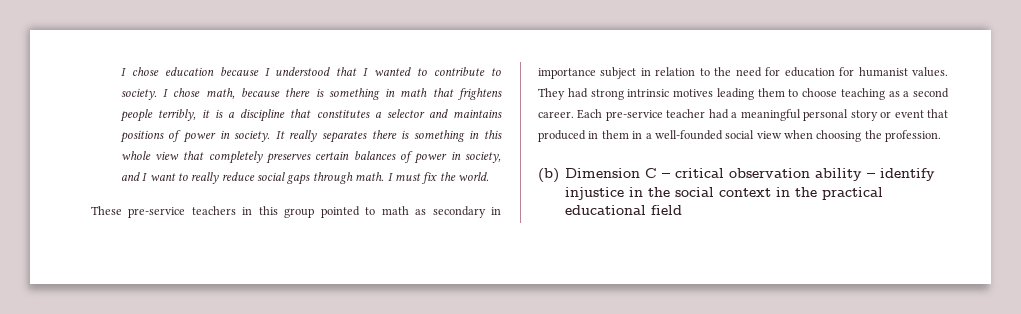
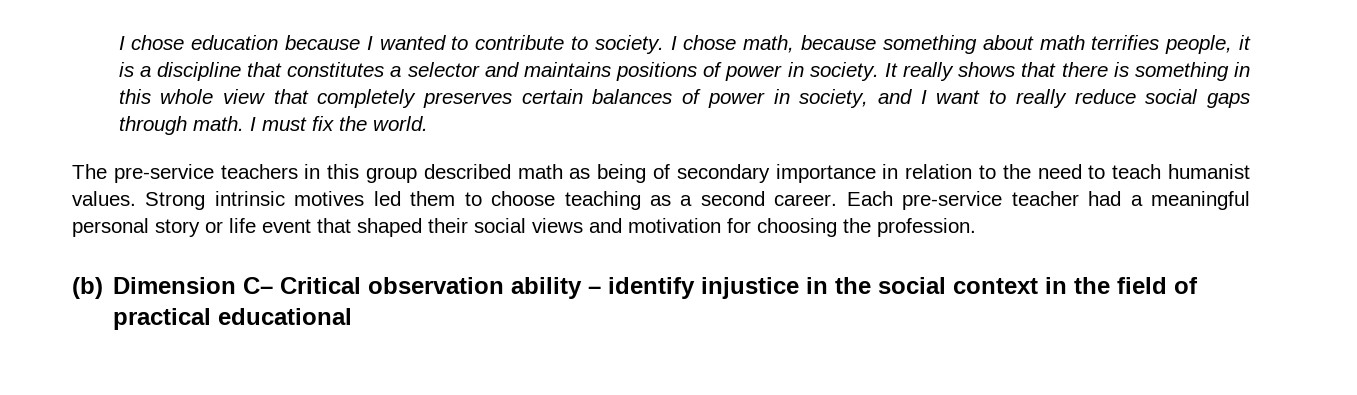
[275,67,369,76] understood that I -> (373, 43) none
[285,88,502,100] [119,109,196,122] there is something in math that frightens people terribly, -> [882,35,1233,54] something about math terrifies people,
[322,131,368,143] separates -> [958,62,1057,77] shows that
[91,206,122,215] These -> [72,164,107,179] The
[320,206,501,218] [538,67,637,79] pointed to math as secondary in importance subject -> [423,164,876,183] described math as being of secondary importance
[765,67,948,77] [538,88,624,100] for education for humanist values. They had strong -> [1088,164,1250,179] [72,191,206,210] to teach humanist values. Strong
[716,88,754,100] leading -> [373,191,401,206] led
(892, 114) none -> [229,218,256,233] life
[538,130,813,142] produced in them in a well-founded social view when -> [357,218,751,237] shaped their social views and motivation for
[645,168,725,178] C – critical -> [243,277,362,294] C– Critical
(818, 192) none -> [1117,277,1199,294] field of
[651,205,683,215] field -> (353, 316) none

